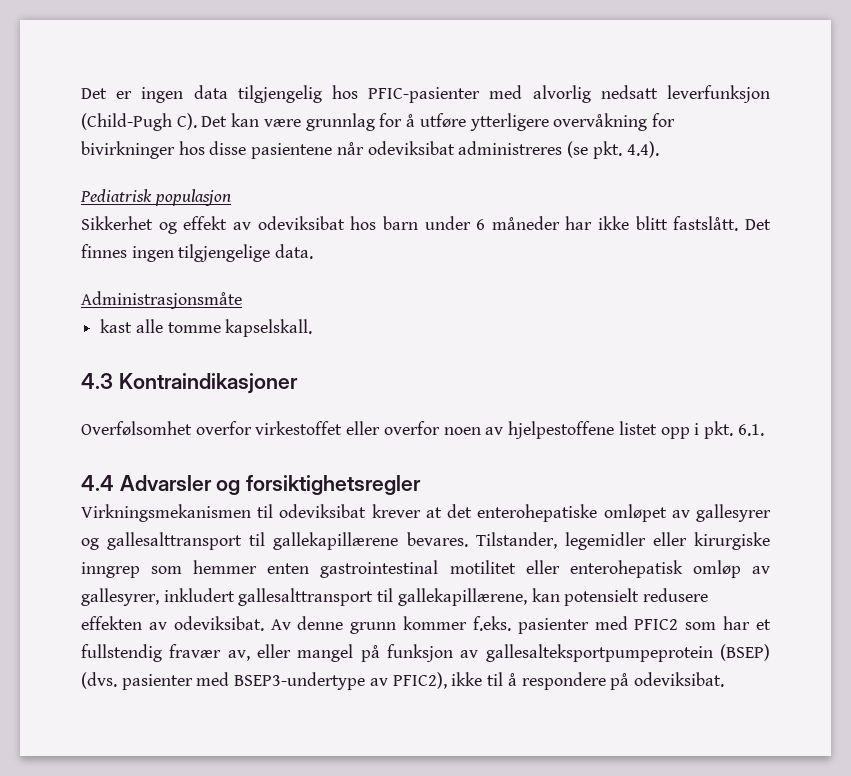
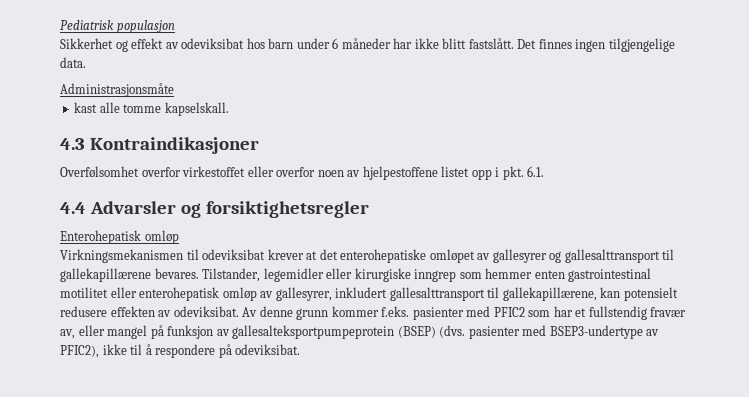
[81,85,770,103] [81,113,675,131] [81,141,659,159] Det er ingen data tilgjengelig hos PFIC-pasienter med alvorlig nedsatt leverfunksjon (Child-Pugh C). Det kan være grunnlag for å utføre ytterligere overvåkning for bivirkninger hos disse pasientene når odeviksibat administreres (se pkt. 4.4). // -> (60, 25) none
(422, 485) none -> [60,230,179,244] // Enterohepatisk omløp

